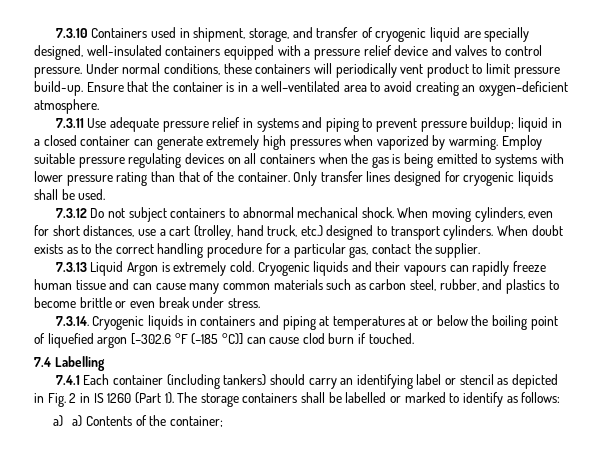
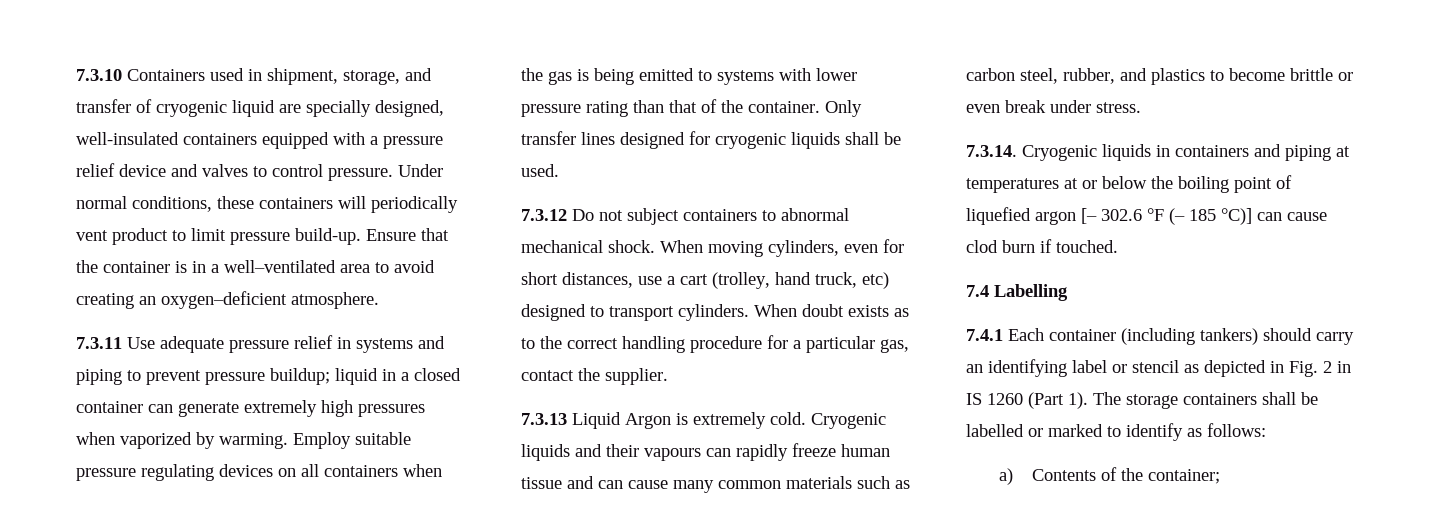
[300,225,323,237] etc.) -> [862,272,889,289] etc)
[130,333,219,345] [–302.6 °F (–185 -> [1081,208,1216,225] [– 302.6 °F (– 185
[72,415,83,427] a) -> (1014, 476) none

